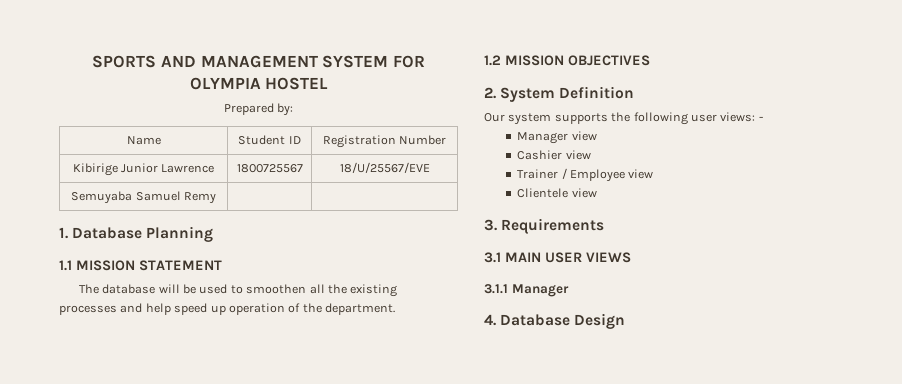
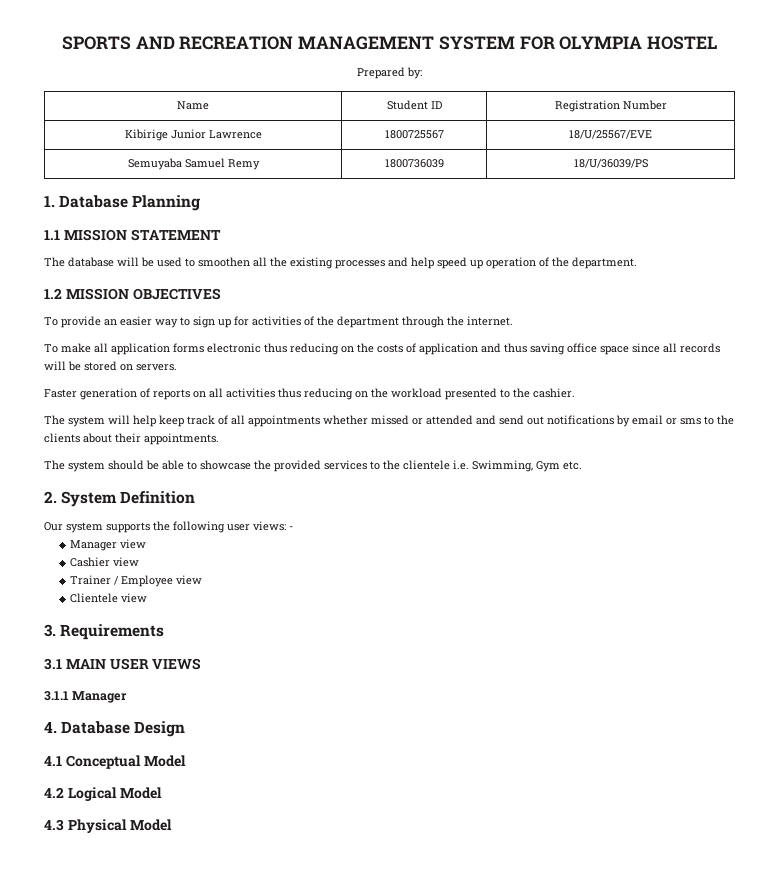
(196, 61) none -> [179,36,294,50] RECREATION
(216, 198) | -> [384,159,444,168] [573,159,648,168] 1800736039 | 18/U/36039/PS
(650, 60) none -> [44,316,513,328] [44,343,720,355] [44,361,177,371] [44,388,575,400] [44,415,734,427] [44,433,219,445] [44,460,582,472] // To provide an easier way to sign up for activities of the department through the internet. // To make all application forms electronic thus reducing on the costs of application and thus saving office space since all records will be stored on servers. // Faster generation of reports on all activities thus reducing on the workload presented to the cashier. // The system will help keep track of all appointments whether missed or attended and send out notifications by email or sms to the clients about their appointments. // The system should be able to showcase the provided services to the clientele i.e. Swimming, Gym etc.
(626, 321) none -> [44,755,186,769] [44,787,162,801] [44,819,172,833] // 4.1 Conceptual Model // 4.2 Logical Model // 4.3 Physical Model

